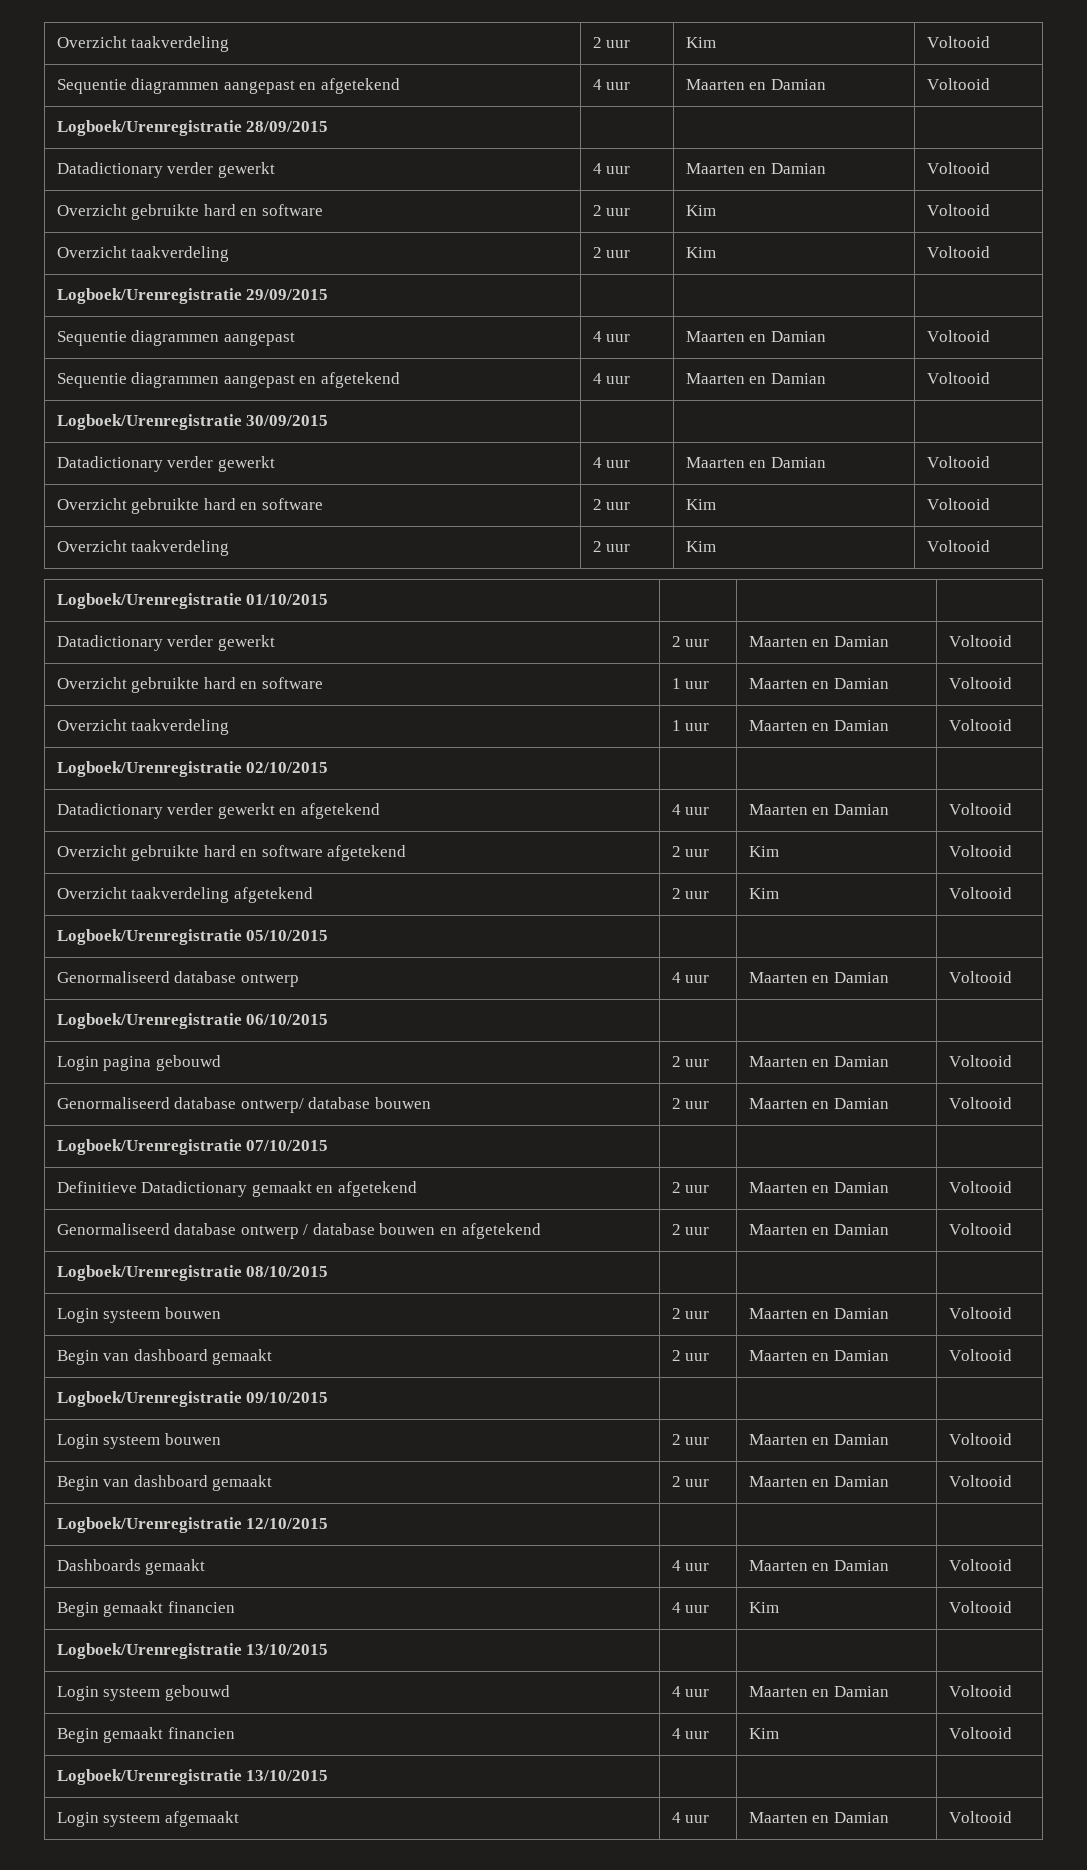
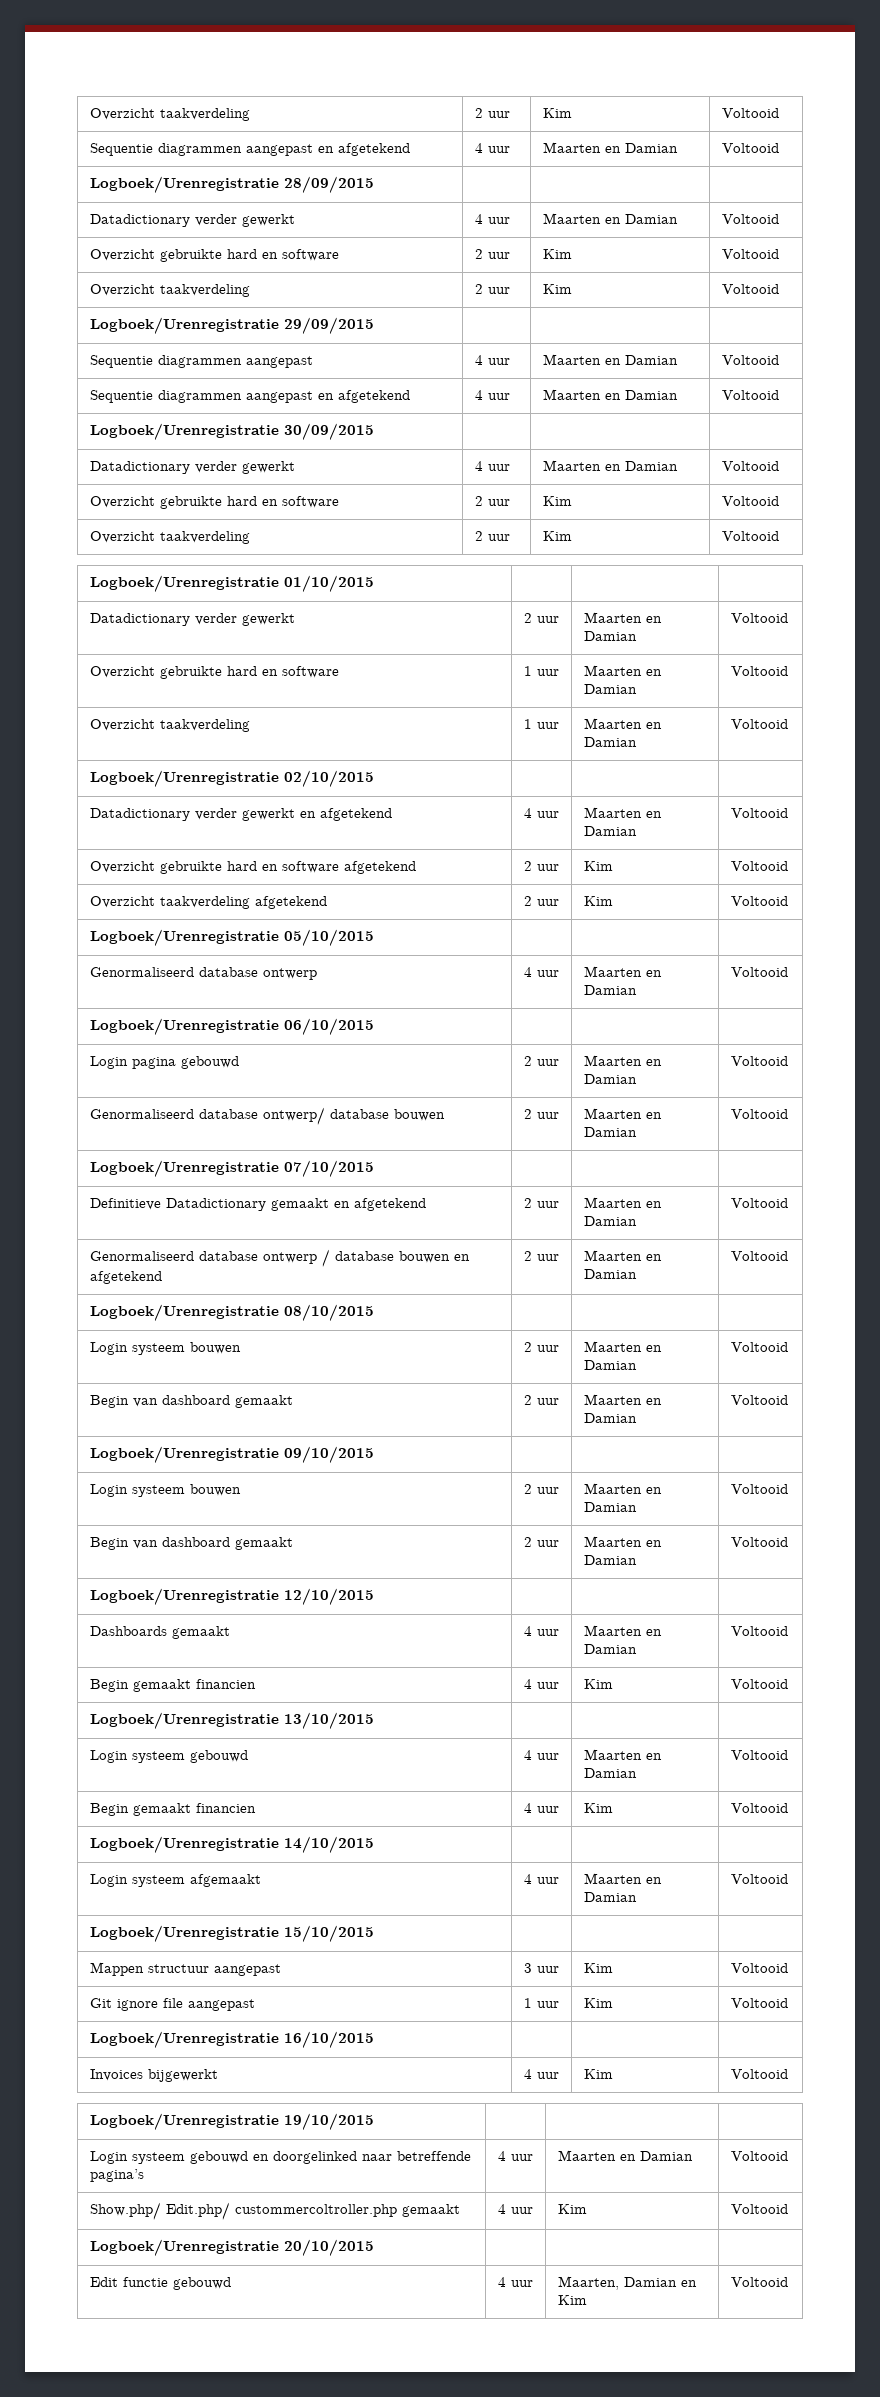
[246,1770,329,1781] 13/10/2015 -> [283,1836,374,1853] 14/10/2015
(1012, 1817) none -> [89,1925,374,1942] [89,1962,281,1976] [523,1963,559,1973] [583,1963,613,1973] [730,1963,788,1973] [89,1998,255,2011] [523,1998,559,2008] [583,1998,613,2008] [730,1998,788,2008] [89,2031,374,2048] [89,2069,218,2082] [523,2069,559,2079] [583,2069,613,2079] [730,2069,788,2079] [89,2113,374,2130] [89,2151,471,2164] [89,2169,144,2182] [497,2151,533,2161] [557,2150,693,2161] [730,2151,788,2161] [89,2202,460,2220] [497,2204,533,2214] [557,2204,587,2214] [730,2204,788,2214] [89,2239,374,2256] [89,2277,231,2290] [497,2277,533,2287] [557,2276,697,2290] [557,2295,587,2305] [730,2277,788,2287] // Logboek/Urenregistratie 15/10/2015 | | | // Mappen structuur aangepast | 3 uur | Kim | Voltooid // Git ignore file aangepast | 1 uur | Kim | Voltooid // Logboek/Urenregistratie 16/10/2015 | | | // Invoices bijgewerkt | 4 uur | Kim | Voltooid // Logboek/Urenregistratie 19/10/2015 | | | // Login systeem gebouwd en doorgelinked naar betreffende pagina’s | 4 uur | Maarten en Damian | Voltooid // Show.php/ Edit.php/ custommercoltroller.php gemaakt | 4 uur | Kim | Voltooid // Logboek/Urenregistratie 20/10/2015 | | | // Edit functie gebouwd | 4 uur | Maarten, Damian en Kim | Voltooid

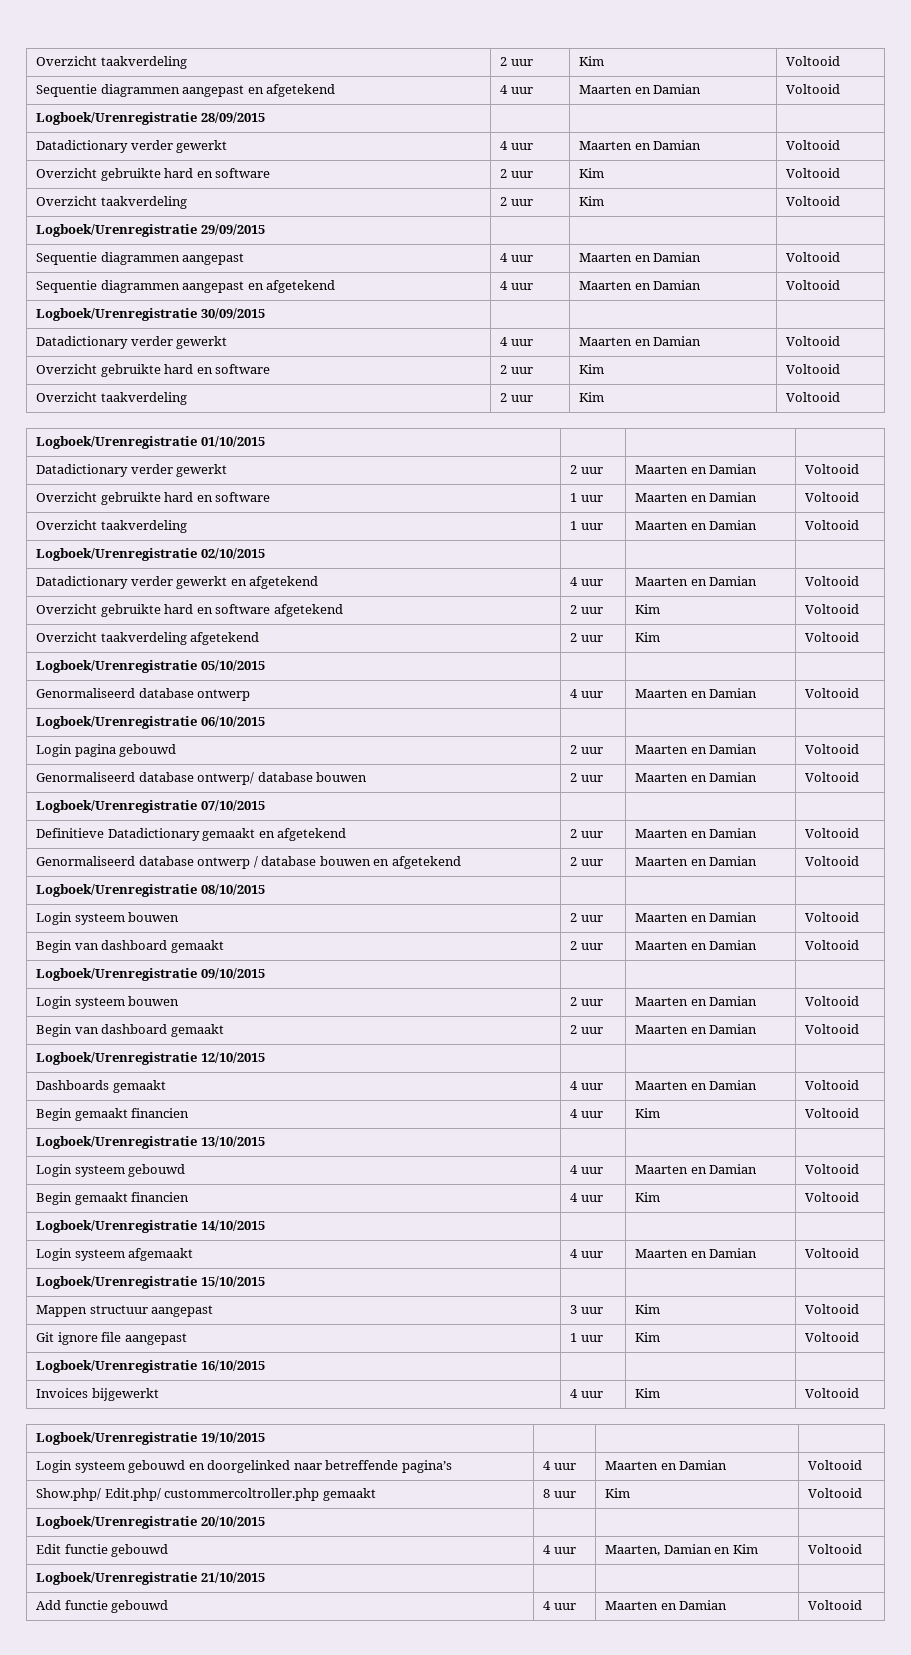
[497,2204,506,2214] 4 -> [543,1489,551,1498] 8
(788, 2282) none -> [36,1572,265,1585] [36,1600,169,1613] [543,1601,576,1610] [605,1600,728,1610] [808,1600,863,1610] // Logboek/Urenregistratie 21/10/2015 | | | // Add functie gebouwd | 4 uur | Maarten en Damian | Voltooid

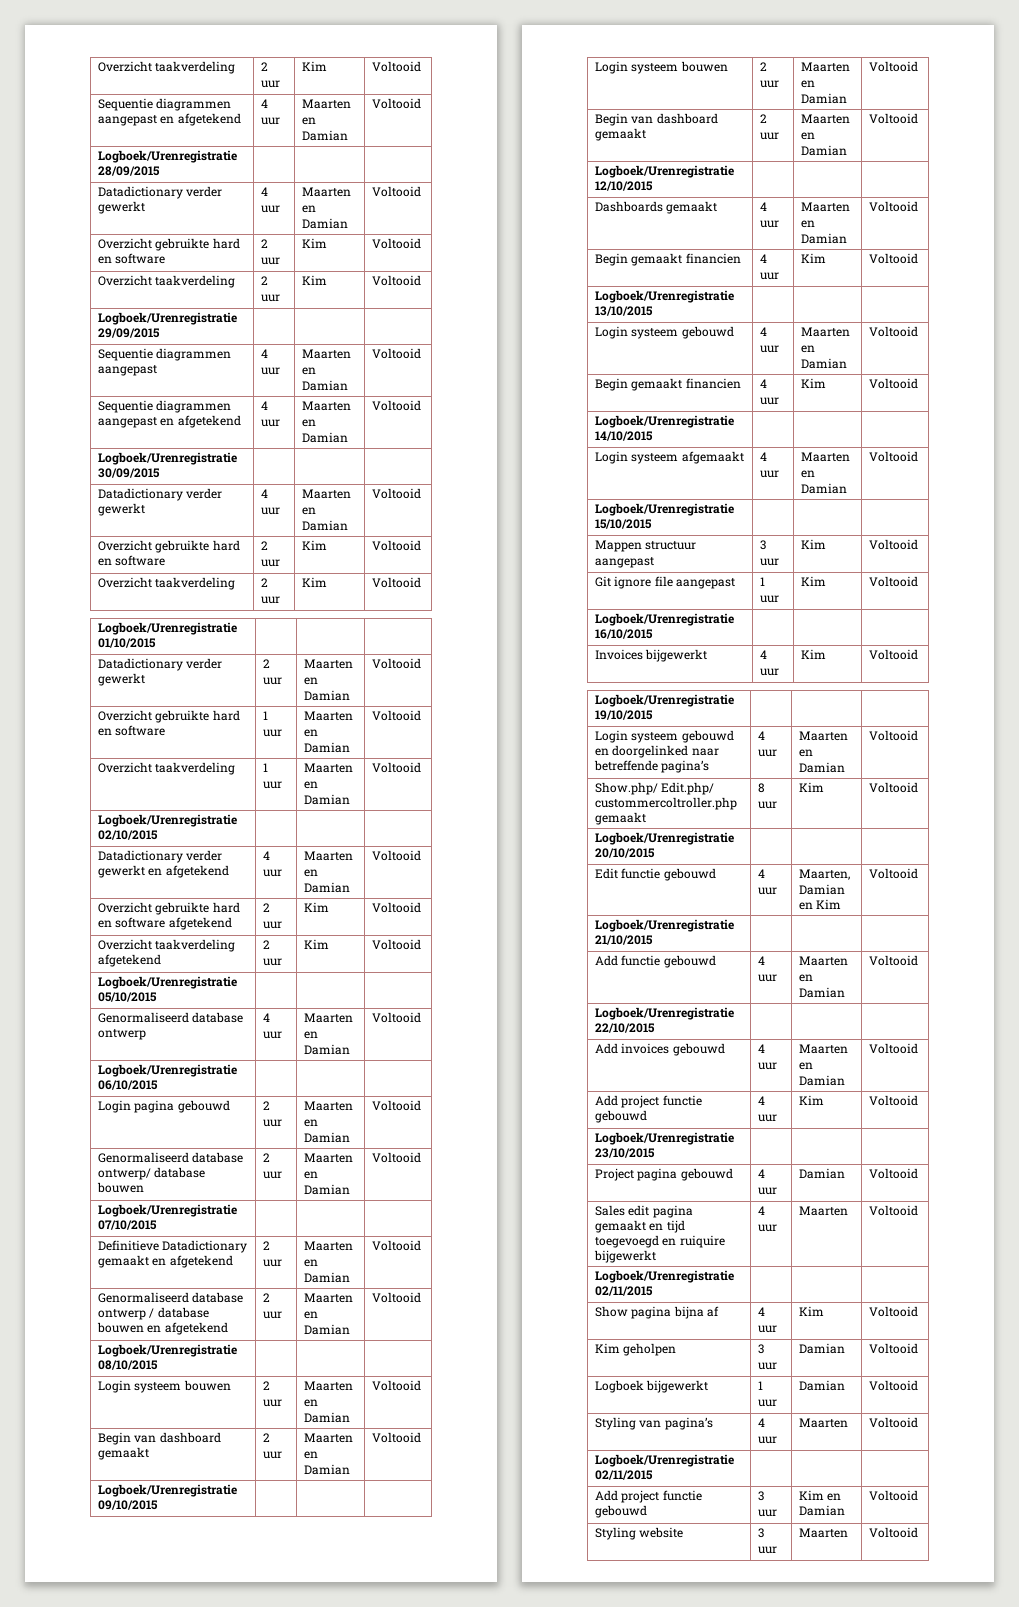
(863, 1605) none -> [595,1007,735,1020] [595,1023,656,1033] [595,1043,725,1056] [758,1044,766,1053] [758,1062,778,1070] [799,1044,849,1054] [799,1062,814,1070] [799,1075,846,1086] [869,1043,919,1054] [595,1095,702,1108] [595,1110,648,1123] [758,1096,766,1105] [758,1114,778,1122] [799,1095,825,1105] [869,1095,919,1106] [595,1132,735,1145] [595,1148,656,1158] [595,1168,733,1181] [758,1169,766,1178] [758,1187,778,1195] [799,1168,846,1179] [869,1168,919,1179] [595,1205,693,1218] [595,1220,685,1233] [595,1235,725,1248] [594,1250,657,1263] [758,1206,766,1215] [758,1224,778,1232] [799,1206,849,1216] [869,1205,919,1216] [595,1270,735,1283] [595,1286,654,1296] [595,1306,719,1319] [758,1307,766,1316] [758,1325,778,1333] [799,1306,825,1316] [869,1306,919,1317] [595,1343,677,1356] [758,1344,765,1354] [758,1362,778,1370] [799,1343,846,1354] [869,1343,919,1354] [595,1380,709,1393] [758,1381,764,1390] [758,1399,778,1407] [799,1380,846,1391] [869,1380,919,1391] [595,1417,713,1430] [758,1418,766,1427] [758,1436,778,1444] [799,1418,849,1428] [869,1417,919,1428] [595,1454,735,1467] [595,1470,654,1480] [595,1490,702,1503] [595,1505,648,1518] [758,1491,765,1501] [758,1509,778,1517] [799,1490,842,1501] [799,1505,846,1516] [869,1490,919,1501] [595,1527,684,1540] [758,1528,765,1538] [758,1546,778,1554] [799,1528,849,1538] [869,1527,919,1538] // Logboek/Urenregistratie 22/10/2015 | | | // Add invoices gebouwd | 4 uur | Maarten en Damian | Voltooid // Add project functie gebouwd | 4 uur | Kim | Voltooid // Logboek/Urenregistratie 23/10/2015 | | | // Project pagina gebouwd | 4 uur | Damian | Voltooid // Sales edit pagina gemaakt en tijd toegevoegd en ruiquire bijgewerkt | 4 uur | Maarten | Voltooid // Logboek/Urenregistratie 02/11/2015 | | | // Show pagina bijna af | 4 uur | Kim | Voltooid // Kim geholpen | 3 uur | Damian | Voltooid // Logboek bijgewerkt | 1 uur | Damian | Voltooid // Styling van pagina’s | 4 uur | Maarten | Voltooid // Logboek/Urenregistratie 02/11/2015 | | | // Add project functie gebouwd | 3 uur | Kim en Damian | Voltooid // Styling website | 3 uur | Maarten | Voltooid

